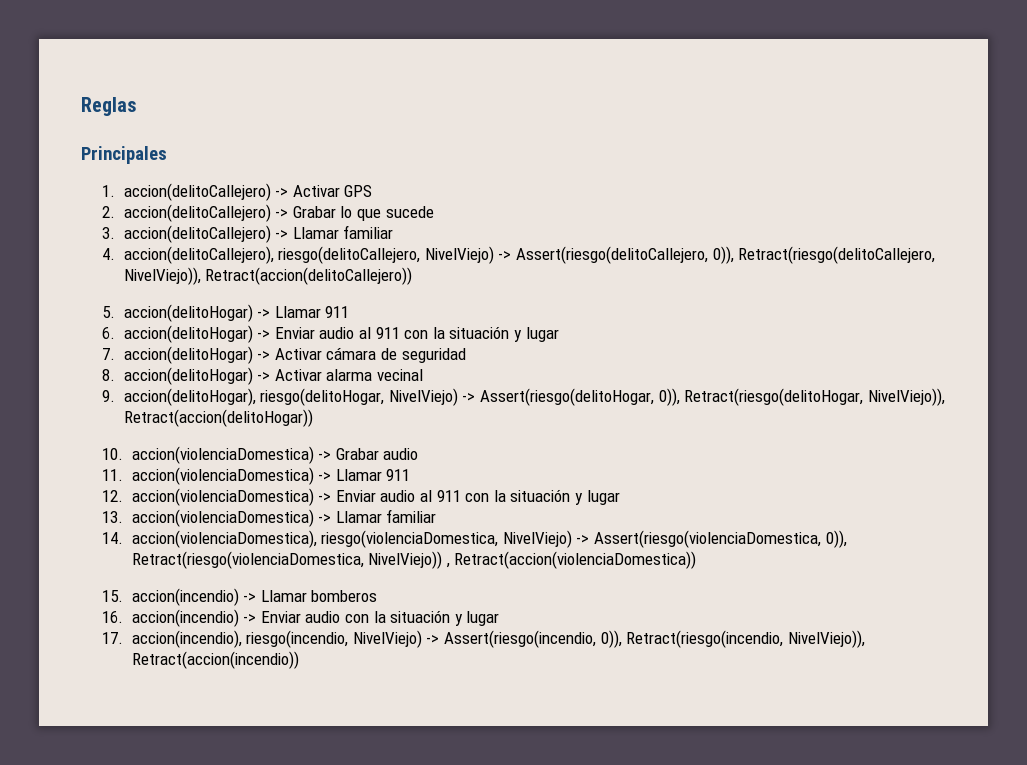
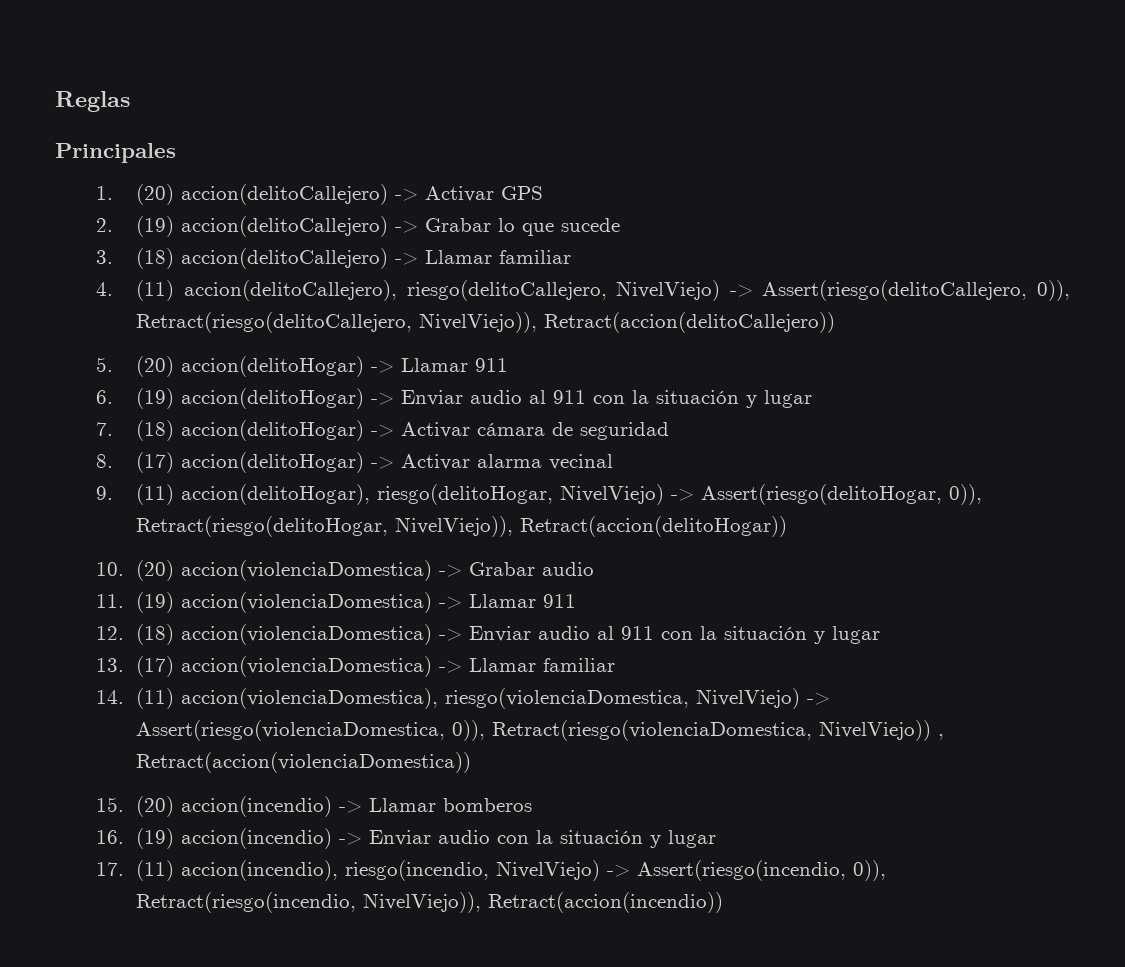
(116, 191) none -> [136,184,175,205] (20)
(116, 212) none -> [136,216,175,237] (19)
(116, 233) none -> [136,248,175,269] (18)
(116, 254) none -> [136,280,175,301] (11)
(116, 312) none -> [136,356,175,377] (20)
(116, 333) none -> [136,388,175,409] (19)
(116, 354) none -> [136,420,175,441] (18)
(116, 375) none -> [136,452,175,473] (17)
(116, 396) none -> [136,484,175,505] (11)
(124, 454) none -> [136,560,175,581] (20)
(124, 475) none -> [136,592,175,613] (19)
(124, 496) none -> [136,624,175,645] (18)
(124, 517) none -> [136,656,175,677] (17)
(124, 538) none -> [136,688,175,709] (11)
(124, 596) none -> [136,796,175,817] (20)
(124, 617) none -> [136,828,175,849] (19)
(124, 638) none -> [136,860,175,881] (11)

